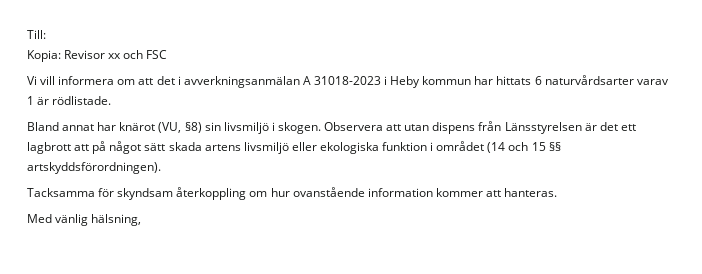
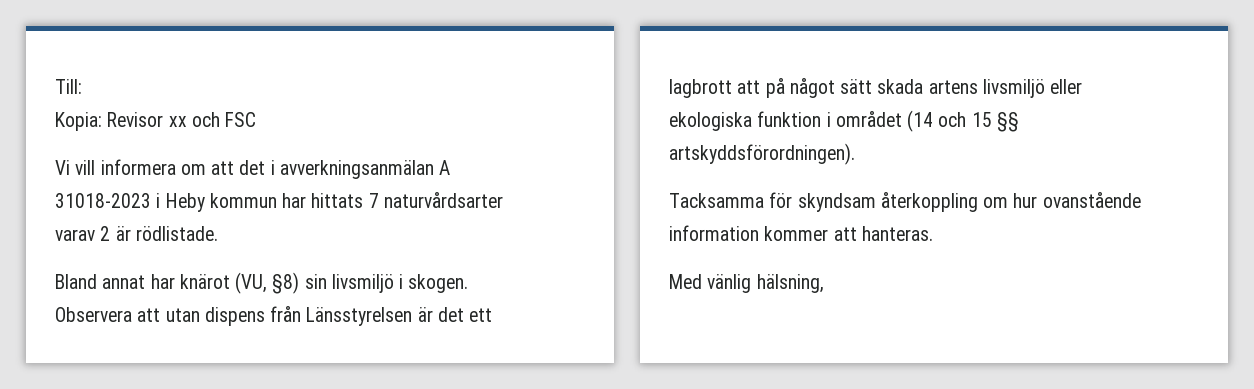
[534,76,542,85] 6 -> [368,193,379,208] 7
[27,96,34,105] 1 -> [100,226,111,241] 2

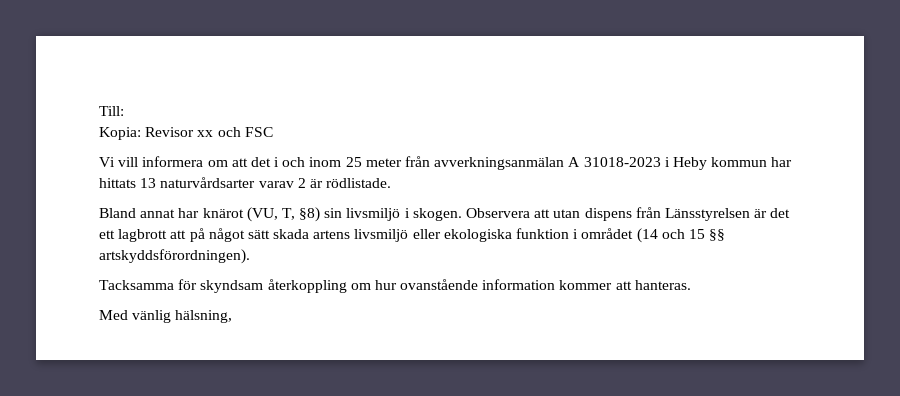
(275, 167) none -> [282,156,431,167] och inom 25 meter från
[368,193,379,208] 7 -> [140,178,157,188] 13
(268, 283) none -> [281,208,295,220] T,

